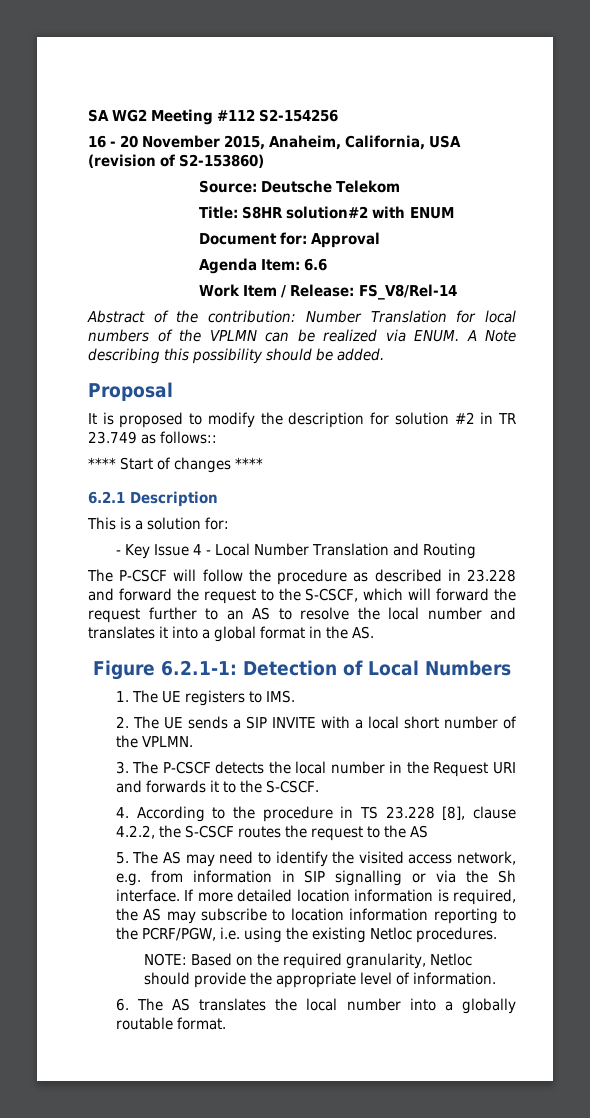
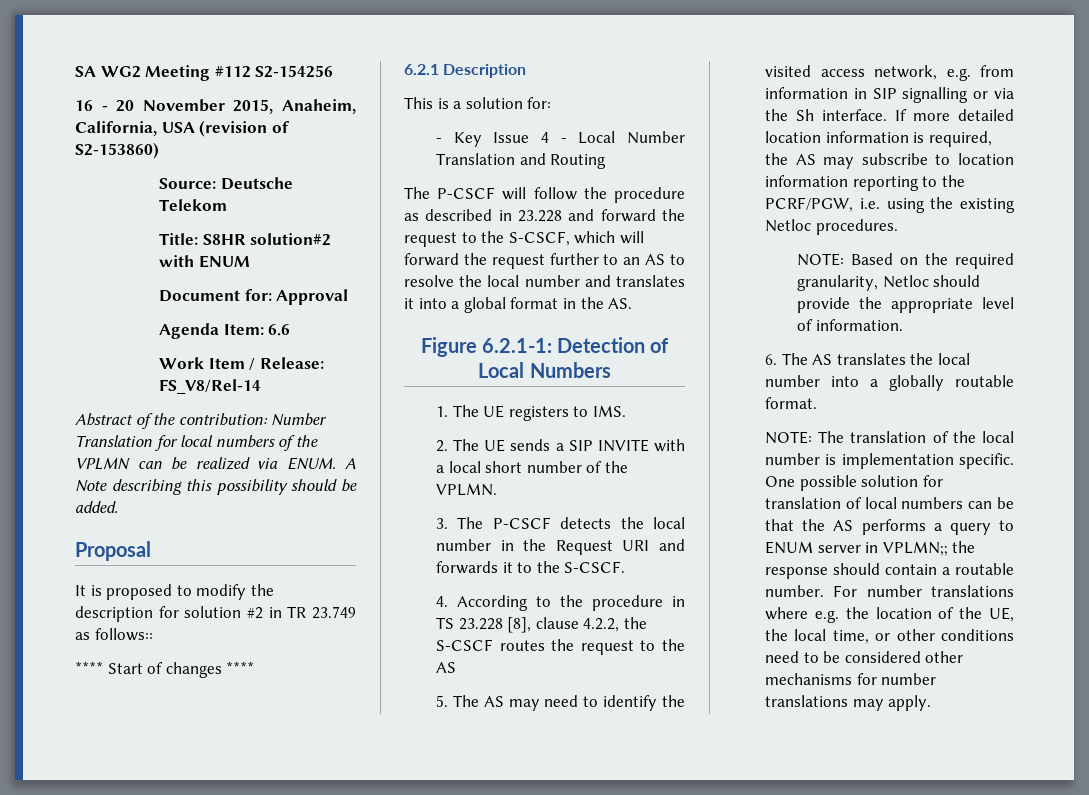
(226, 1023) none -> [765,431,1014,444] [765,453,1014,469] [765,475,943,491] [765,497,1014,509] [765,519,1014,535] [765,541,976,556] [765,563,1014,579] [765,585,1014,597] [765,607,1014,623] [765,629,1014,644] [765,651,964,663] [765,673,937,685] [765,695,932,711] // NOTE: The translation of the local number is implementation specific. One possible solution for translation of local numbers can be that the AS performs a query to ENUM server in VPLMN;; the response should contain a routable number. For number translations where e.g. the location of the UE, the local time, or other conditions need to be considered other mechanisms for number translations may apply.

